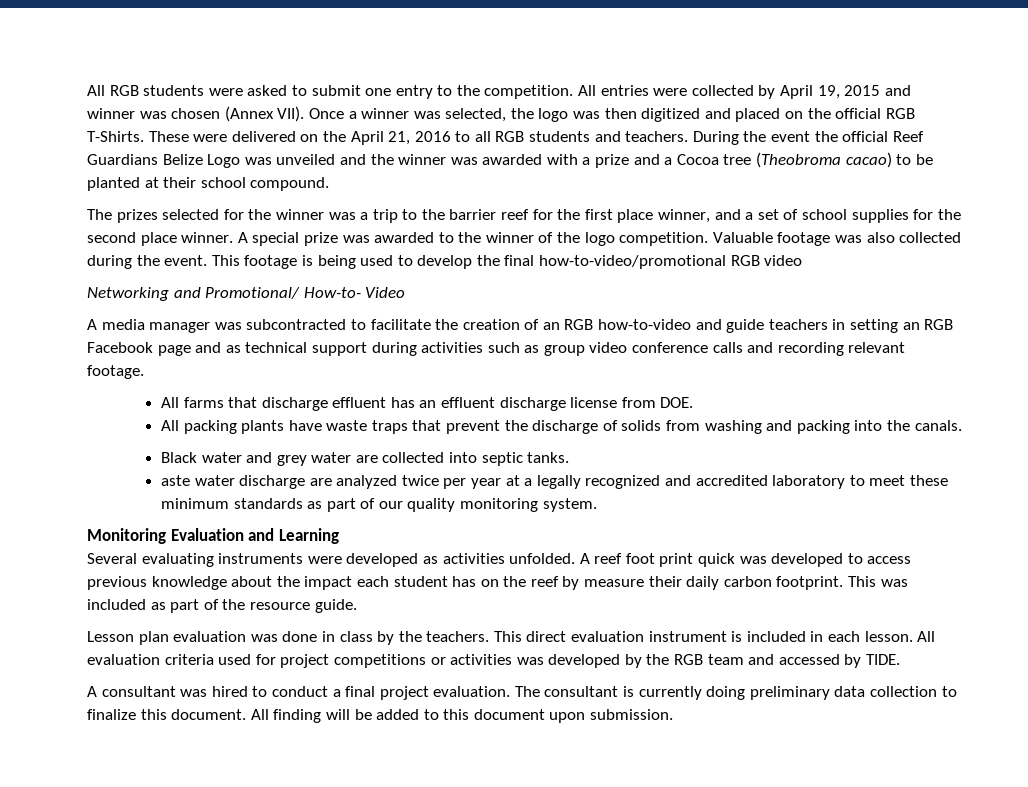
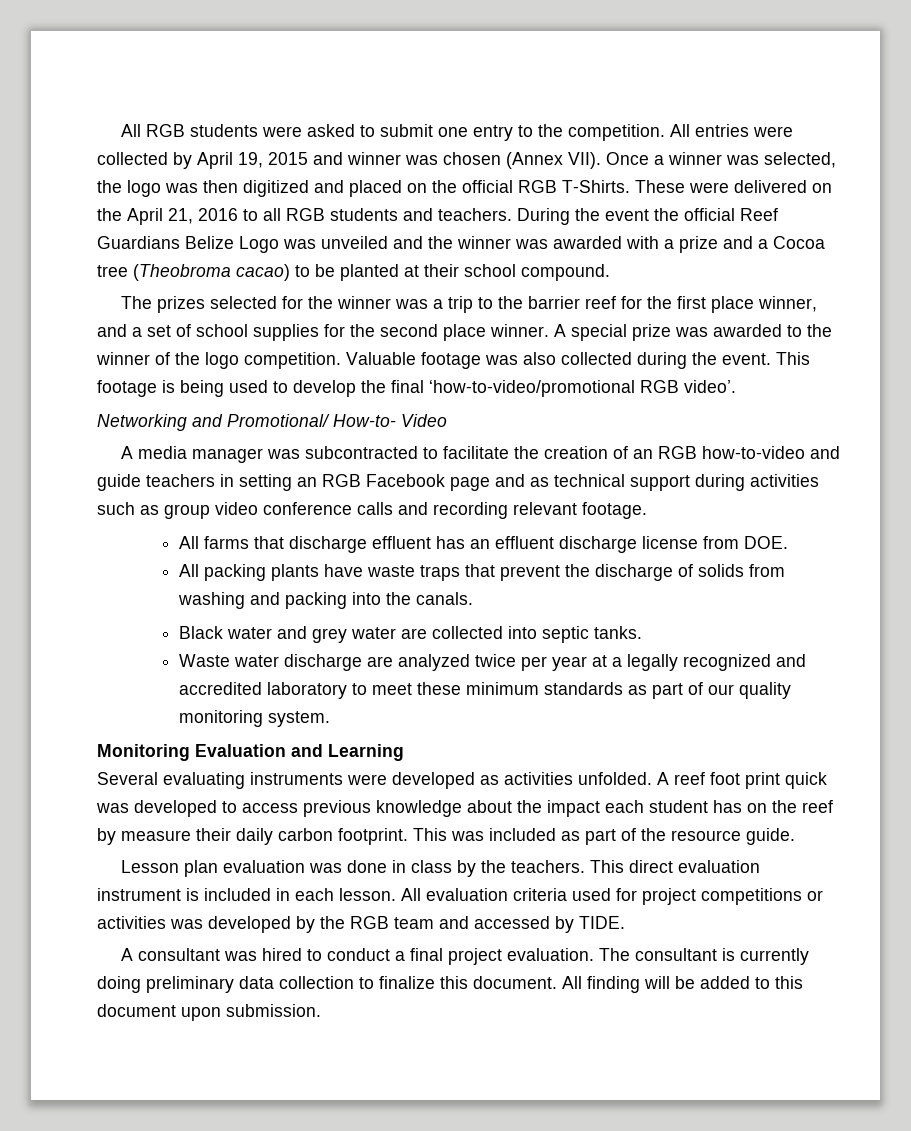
[539,255,803,269] how-to-video/promotional RGB video -> [429,380,736,397] ‘how-to-video/promotional RGB video’.
[160,475,190,486] aste -> [178,654,230,667] Waste

